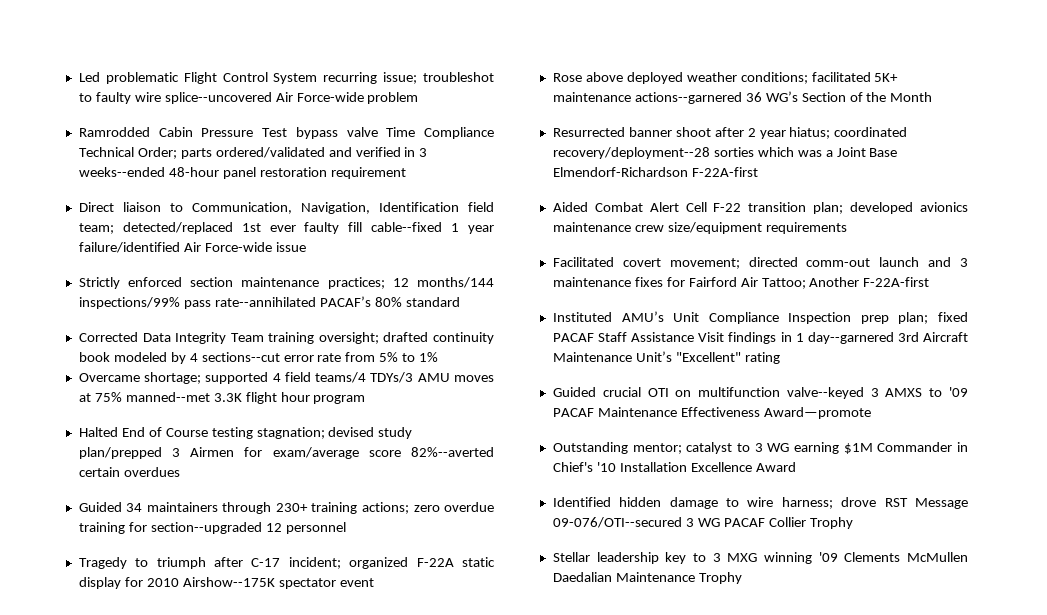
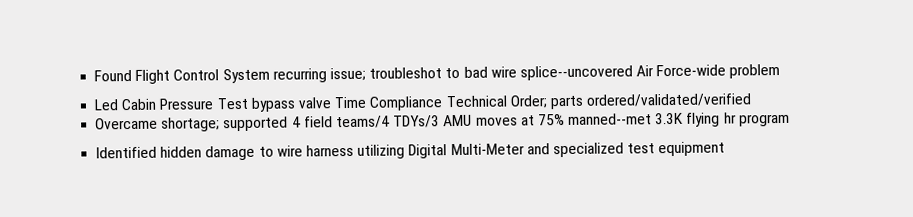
[78,72,179,84] Led problematic -> [94,69,133,82] Found
[95,92,131,104] faulty -> [463,66,488,78] bad
[78,127,150,137] Ramrodded -> [94,99,120,111] Led
[215,147,428,158] [78,167,406,179] [78,202,494,214] [78,222,495,234] [78,242,306,253] [78,277,495,289] [78,296,460,309] [78,332,494,344] [78,352,439,364] ordered/validated and verified in 3 weeks--ended 48-hour panel restoration requirement // Direct liaison to Communication, Navigation, Identification field team; detected/replaced 1st ever faulty fill cable--fixed 1 year failure/identified Air Force-wide issue // Strictly enforced section maintenance practices; 12 months/144 inspections/99% pass rate--annihilated PACAF’s 80% standard // Corrected Data Integrity Team training oversight; drafted continuity book modeled by 4 sections--cut error rate from 5% to 1% -> [586,93,752,107] ordered/validated/verified
[245,392,310,404] flight hour -> [686,112,737,127] flying hr
[78,427,413,439] [78,447,495,459] [78,467,180,477] [78,502,495,514] [78,522,346,534] [78,557,496,569] [78,577,374,589] [552,72,899,84] [552,91,933,104] [552,127,908,139] [552,147,898,159] [552,167,758,177] [552,202,969,214] [552,222,847,234] [552,257,968,269] [552,277,930,289] [552,311,968,324] [552,332,968,344] [552,351,780,364] [552,387,969,399] [552,407,871,419] [552,442,968,454] [552,462,796,472] // Halted End of Course testing stagnation; devised study plan/prepped 3 Airmen for exam/average score 82%--averted certain overdues // Guided 34 maintainers through 230+ training actions; zero overdue training for section--upgraded 12 personnel // Tragedy to triumph after C-17 incident; organized F-22A static display for 2010 Airshow--175K spectator event // Rose above deployed weather conditions; facilitated 5K+ maintenance actions--garnered 36 WG’s Section of the Month // Resurrected banner shoot after 2 year hiatus; coordinated recovery/deployment--28 sorties which was a Joint Base Elmendorf-Richardson F-22A-first // Aided Combat Alert Cell F-22 transition plan; developed avionics maintenance crew size/equipment requirements // Facilitated covert movement; directed comm-out launch and 3 maintenance fixes for Fairford Air Tattoo; Another F-22A-first // Instituted AMU’s Unit Compliance Inspection prep plan; fixed PACAF Staff Assistance Visit findings in 1 day--garnered 3rd Aircraft Maintenance Unit’s "Excellent" rating // Guided crucial OTI on multifunction valve--keyed 3 AMXS to '09 PACAF Maintenance Effectiveness Award—promote // Outstanding mentor; catalyst to 3 WG earning $1M Commander in Chief's '10 Installation Excellence Award -> (790, 120) none
[781,497,968,509] [552,517,853,529] [552,552,968,564] [552,572,742,584] harness; drove RST Message 09-076/OTI--secured 3 WG PACAF Collier Trophy // Stellar leadership key to 3 MXG winning '09 Clements McMullen Daedalian Maintenance Trophy -> [305,141,726,159] harness utilizing Digital Multi-Meter and specialized test equipment

